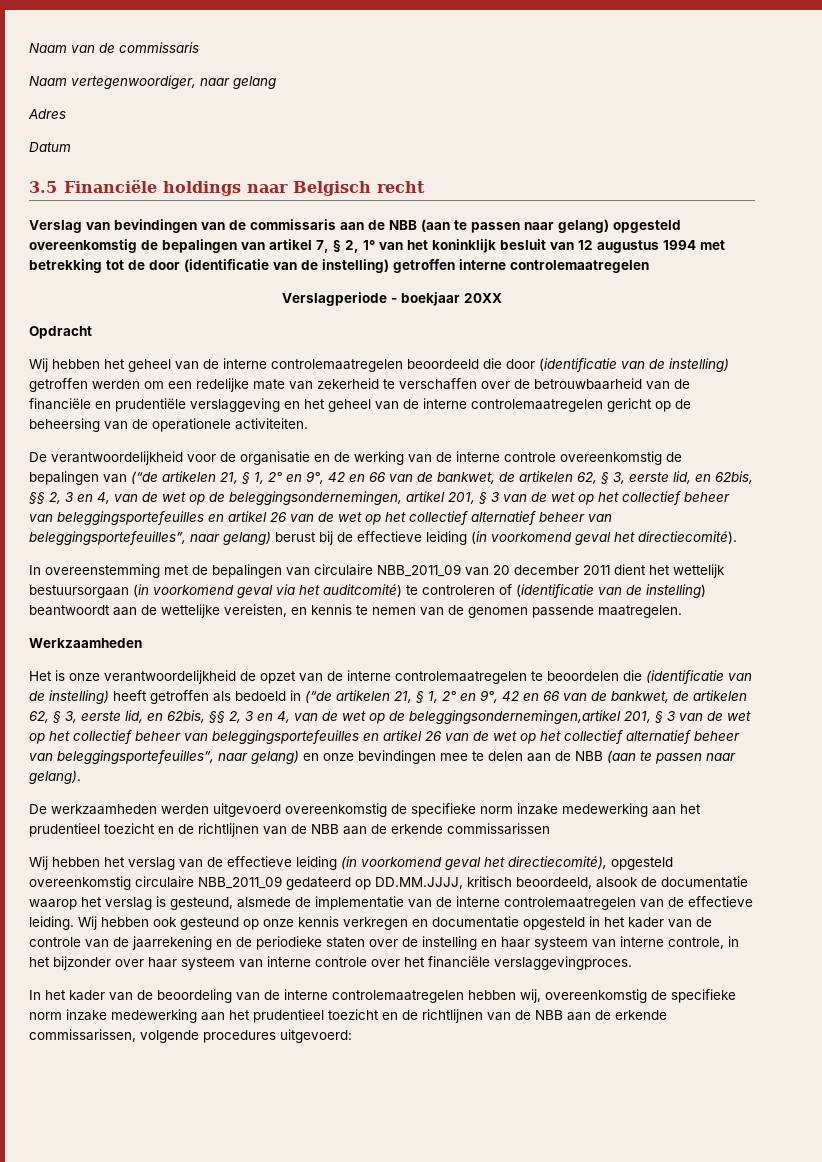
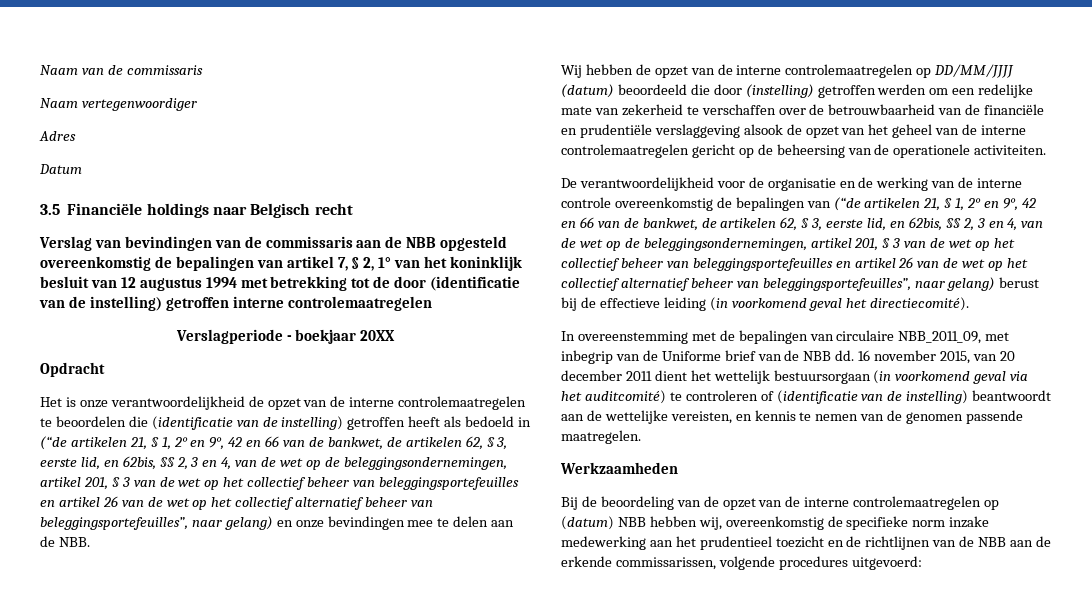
[71,75,276,89] vertegenwoordiger, naar gelang -> [81,98,197,111] vertegenwoordiger
[421,219,609,233] (aan te passen naar gelang) -> (437, 242) none
[29,358,729,372] [29,378,88,392] Wij hebben het geheel van de interne controlemaatregelen beoordeeld die door (identificatie van de instelling) getroffen -> [40,396,527,410] [40,416,532,430] [40,436,508,450] [40,456,507,470] [40,477,519,490] [40,496,434,510] [40,516,515,530] [40,536,90,547] [561,64,1015,78] [561,84,876,98] Het is onze verantwoordelijkheid de opzet van de interne controlemaatregelen te beoordelen die (identificatie van de instelling) getroffen heeft als bedoeld in (“de artikelen 21, § 1, 2° en 9°, 42 en 66 van de bankwet, de artikelen 62, § 3, eerste lid, en 62bis, §§ 2, 3 en 4, van de wet op de beleggingsondernemingen, artikel 201, § 3 van de wet op het collectief beheer van beleggingsportefeuilles en artikel 26 van de wet op het collectief alternatief beheer van beleggingsportefeuilles”, naar gelang) en onze bevindingen mee te delen aan de NBB. // Wij hebben de opzet van de interne controlemaatregelen op DD/MM/JJJJ (datum) beoordeeld die door (instelling) getroffen
[284,401,300,409] en -> [743,124,866,138] alsook de opzet van
[377,564,461,577] NBB_2011_09 -> [898,331,1010,344] [561,350,971,364] NBB_2011_09, met inbegrip van de Uniforme brief van de NBB dd. 16 november 2015,
[29,670,752,684] [29,690,747,704] [29,710,751,724] [29,730,740,744] [29,750,736,764] [29,770,81,784] [29,803,701,817] [29,823,550,837] [29,856,673,870] [29,876,748,890] [29,896,753,910] [29,916,712,930] [29,936,739,950] [29,956,632,970] [29,989,464,1003] Het is onze verantwoordelijkheid de opzet van de interne controlemaatregelen te beoordelen die (identificatie van de instelling) heeft getroffen als bedoeld in (“de artikelen 21, § 1, 2° en 9°, 42 en 66 van de bankwet, de artikelen 62, § 3, eerste lid, en 62bis, §§ 2, 3 en 4, van de wet op de beleggingsondernemingen,artikel 201, § 3 van de wet op het collectief beheer van beleggingsportefeuilles en artikel 26 van de wet op het collectief alternatief beheer van beleggingsportefeuilles”, naar gelang) en onze bevindingen mee te delen aan de NBB (aan te passen naar gelang). // De werkzaamheden werden uitgevoerd overeenkomstig de specifieke norm inzake medewerking aan het prudentieel toezicht en de richtlijnen van de NBB aan de erkende commissarissen // Wij hebben het verslag van de effectieve leiding (in voorkomend geval het directiecomité), opgesteld overeenkomstig circulaire NBB_2011_09 gedateerd op DD.MM.JJJJ, kritisch beoordeeld, alsook de documentatie waarop het verslag is gesteund, alsmede de implementatie van de interne controlemaatregelen van de effectieve leiding. Wij hebben ook gesteund op onze kennis verkregen en documentatie opgesteld in het kader van de controle van de jaarrekening en de periodieke staten over de instelling en haar systeem van interne controle, in het bijzonder over haar systeem van interne controle over het financiële verslaggevingproces. // In het kader van de beoordeling van de interne controlemaatregelen -> [561,496,1000,510] [561,516,646,530] Bij de beoordeling van de opzet van de interne controlemaatregelen op (datum) NBB

